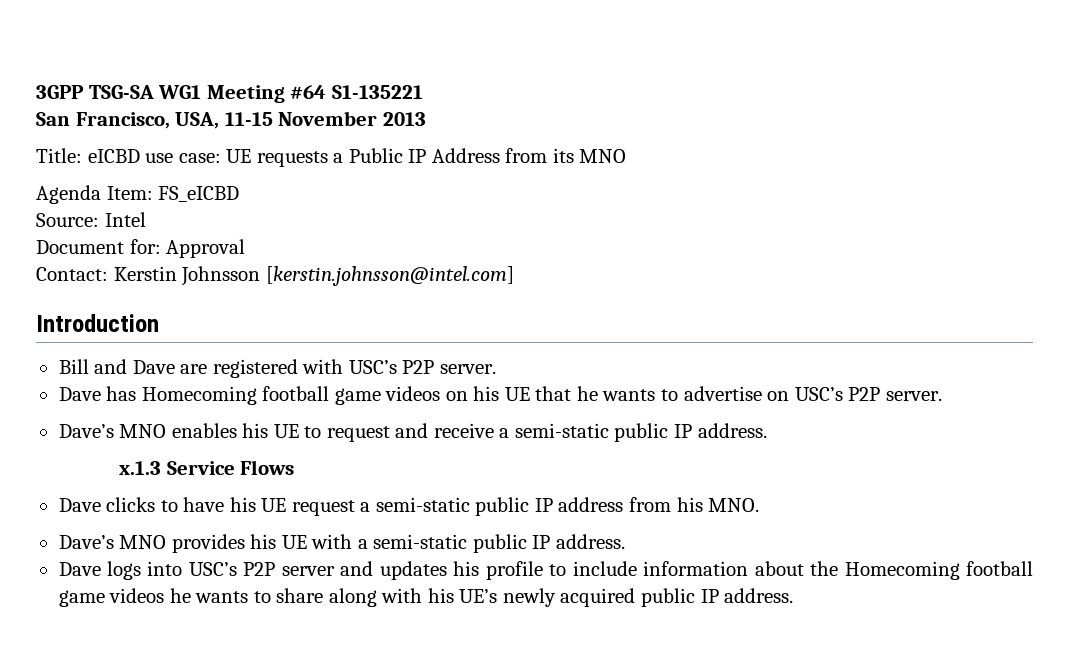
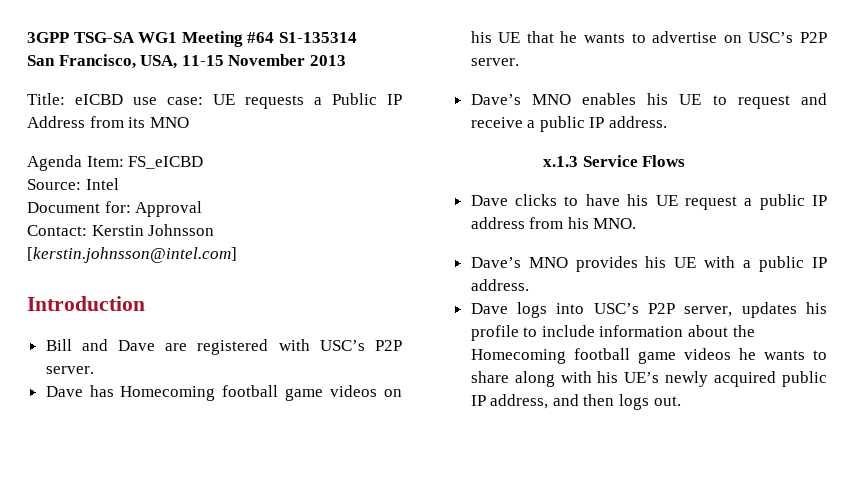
[331,85,423,99] S1-135221 -> [278,32,357,43] S1-135314
[514,423,609,438] semi-static -> (536, 124) none
[375,497,470,512] semi-static -> (753, 202) none
[373,534,468,549] semi-static -> (752, 264) none
[281,561,374,576] server and -> [684,306,733,317] server,
[724,588,794,603] address. -> [490,394,681,410] address, and then logs out.

